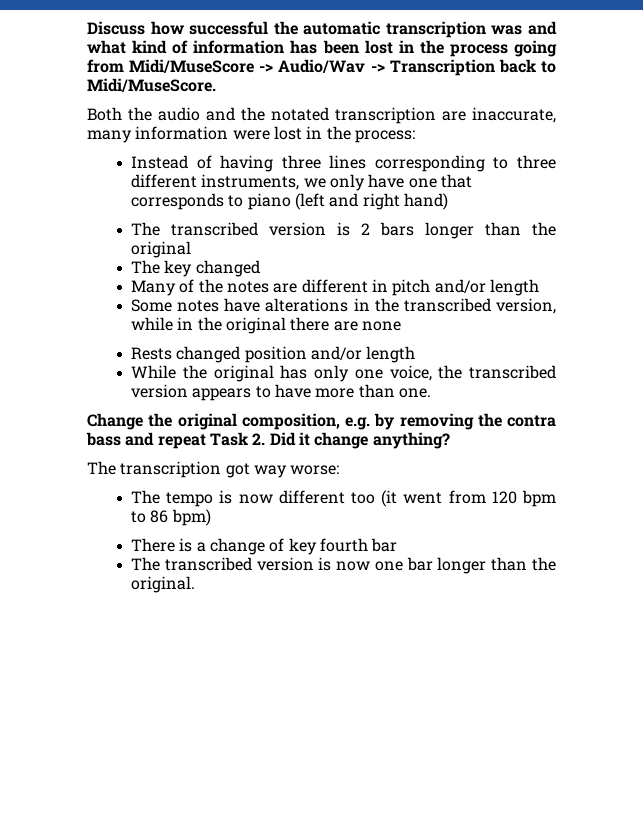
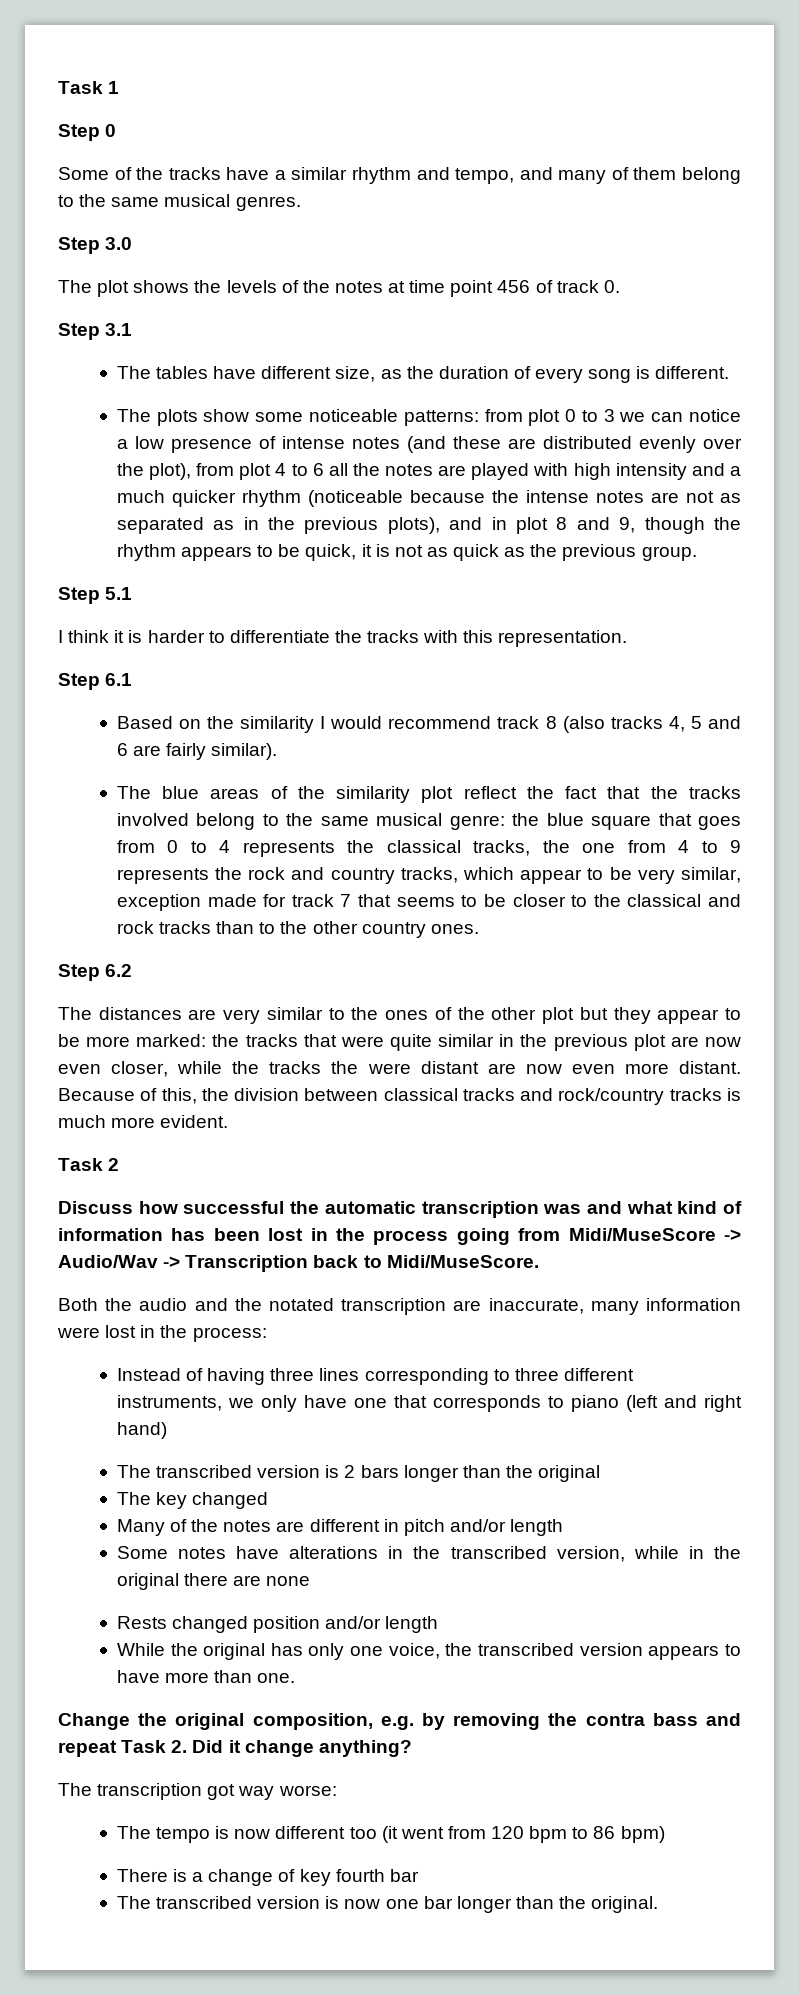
(87, 28) none -> [58,81,120,94] [58,124,117,141] [58,167,741,184] [58,194,301,211] [58,237,133,254] [58,280,620,297] [58,323,133,340] [116,366,730,383] [116,409,741,426] [116,436,742,453] [116,463,741,480] [116,490,742,507] [116,517,741,534] [116,544,697,561] [58,587,133,604] [58,630,628,647] [58,673,133,690] [116,716,741,733] [116,743,278,760] [116,786,742,803] [116,813,741,830] [116,840,741,857] [116,867,741,884] [116,894,741,911] [116,921,479,938] [58,964,133,981] [58,1007,742,1024] [58,1034,741,1051] [58,1061,741,1077] [58,1088,741,1105] [58,1115,229,1128] [58,1158,120,1171] Task 1 // Step 0 // Some of the tracks have a similar rhythm and tempo, and many of them belong to the same musical genres. // Step 3.0 // The plot shows the levels of the notes at time point 456 of track 0. // Step 3.1 // The tables have different size, as the duration of every song is different. // The plots show some noticeable patterns: from plot 0 to 3 we can notice a low presence of intense notes (and these are distributed evenly over the plot), from plot 4 to 6 all the notes are played with high intensity and a much quicker rhythm (noticeable because the intense notes are not as separated as in the previous plots), and in plot 8 and 9, though the rhythm appears to be quick, it is not as quick as the previous group. // Step 5.1 // I think it is harder to differentiate the tracks with this representation. // Step 6.1 // Based on the similarity I would recommend track 8 (also tracks 4, 5 and 6 are fairly similar). // The blue areas of the similarity plot reflect the fact that the tracks involved belong to the same musical genre: the blue square that goes from 0 to 4 represents the classical tracks, the one from 4 to 9 represents the rock and country tracks, which appear to be very similar, exception made for track 7 that seems to be closer to the classical and rock tracks than to the other country ones. // Step 6.2 // The distances are very similar to the ones of the other plot but they appear to be more marked: the tracks that were quite similar in the previous plot are now even closer, while the tracks the were distant are now even more distant. Because of this, the division between classical tracks and rock/country tracks is much more evident. // Task 2 //

